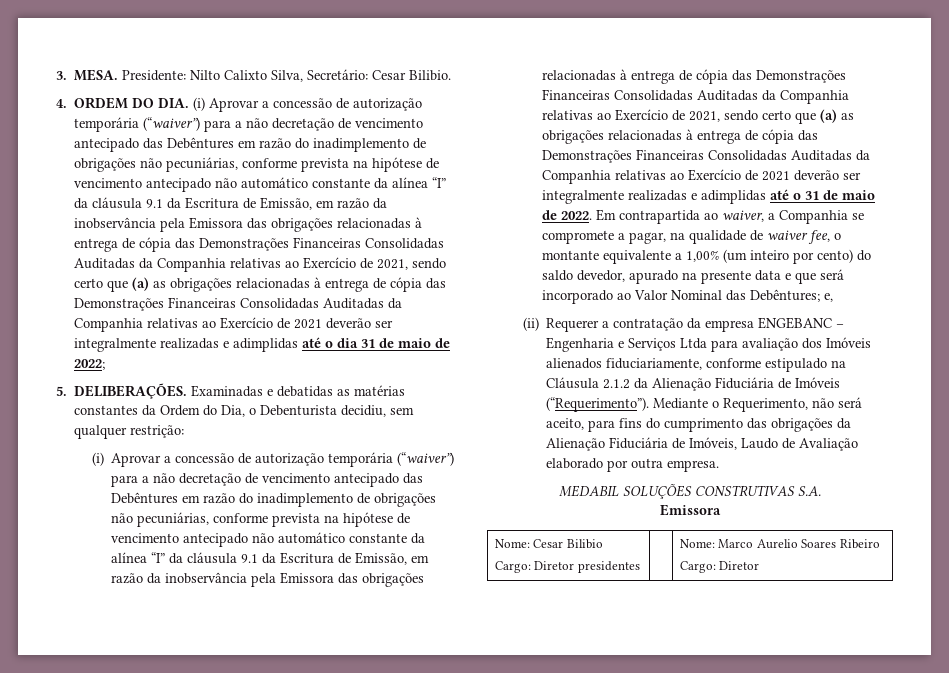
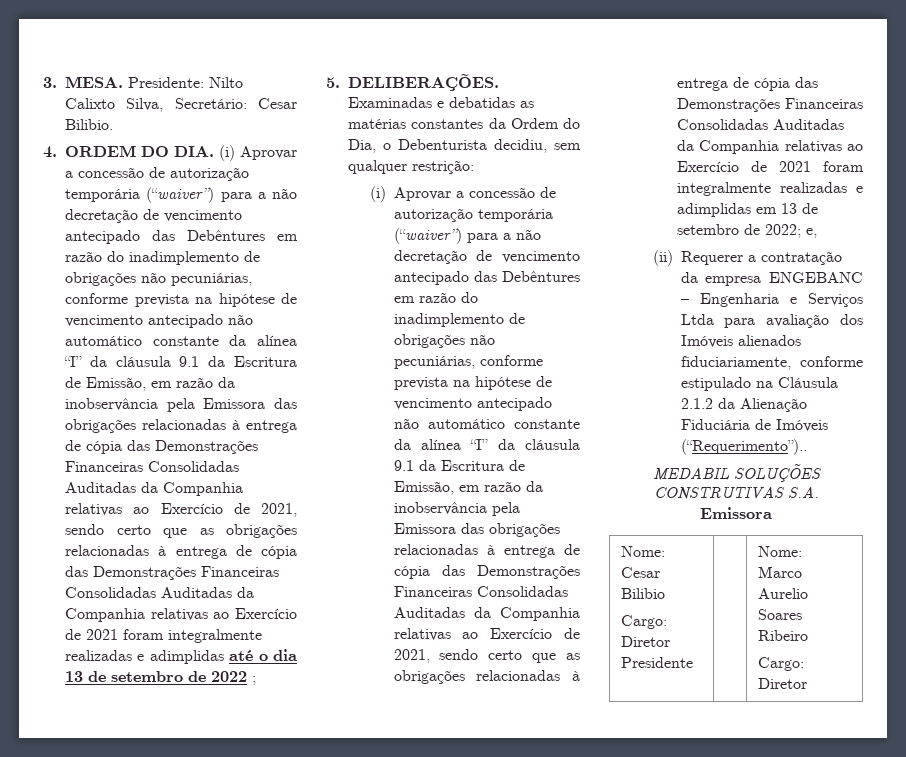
[132,277,150,291] (a) -> (187, 533) none
[326,318,394,329] deverão ser -> [123,629,164,640] foram
[361,338,451,348] [74,359,106,370] 31 de maio de 2022; -> [65,671,256,685] 13 de setembro de 2022 ;
[820,109,838,123] (a) -> (557, 658) none
[794,170,862,181] [542,189,876,204] [542,209,865,224] [542,230,842,244] [542,249,872,264] [542,269,845,284] [542,289,821,304] deverão ser integralmente realizadas e adimplidas até o 31 de maio de 2022. Em contrapartida ao waiver, a Companhia se compromete a pagar, na qualidade de waiver fee, o montante equivalente a 1,00% (um inteiro por cento) do saldo devedor, apurado na presente data e que será incorporado ao Valor Nominal das Debêntures; -> [823,161,864,172] [676,182,863,196] [676,203,818,217] [676,224,801,238] foram integralmente realizadas e adimplidas em 13 de setembro de 2022;
[546,397,863,412] [546,418,852,432] [546,437,859,451] [546,458,720,472] (“Requerimento”). Mediante o Requerimento, não será aceito, para fins do cumprimento das obrigações da Alienação Fiduciária de Imóveis, Laudo de Avaliação elaborado por outra empresa. -> [680,439,807,455] (“Requerimento”)..
[577,561,640,573] presidentes -> [621,657,694,668] Presidente

